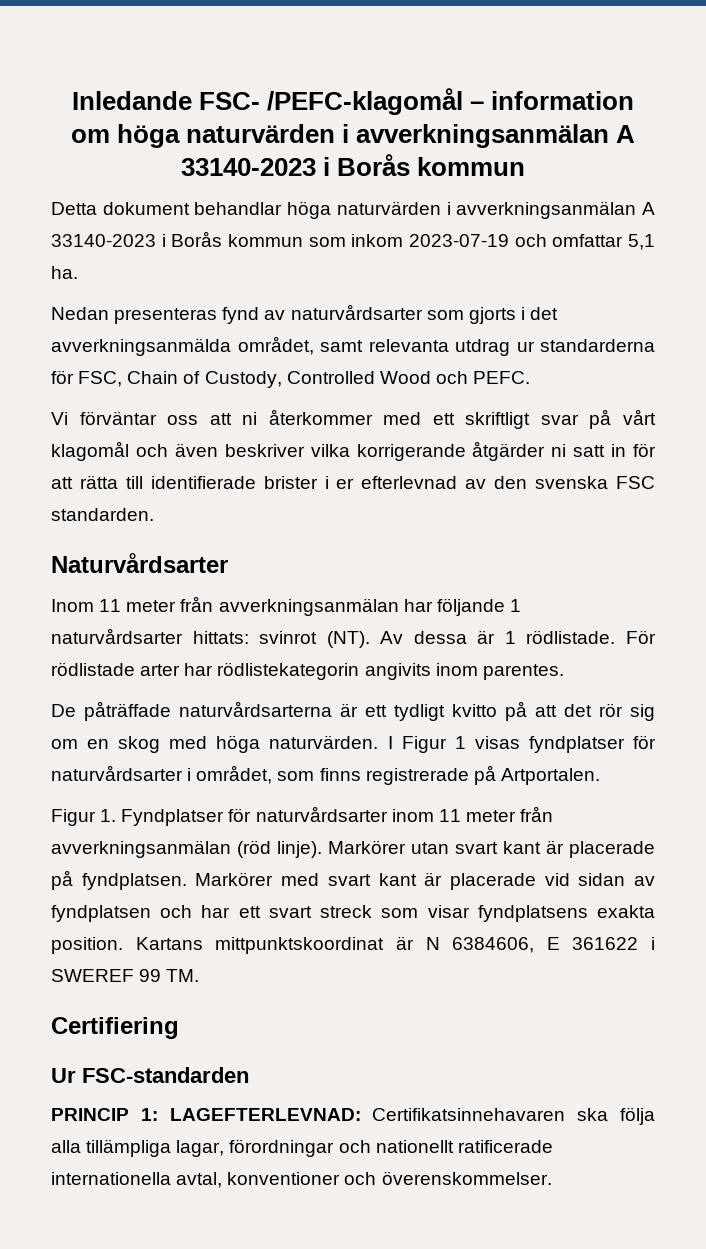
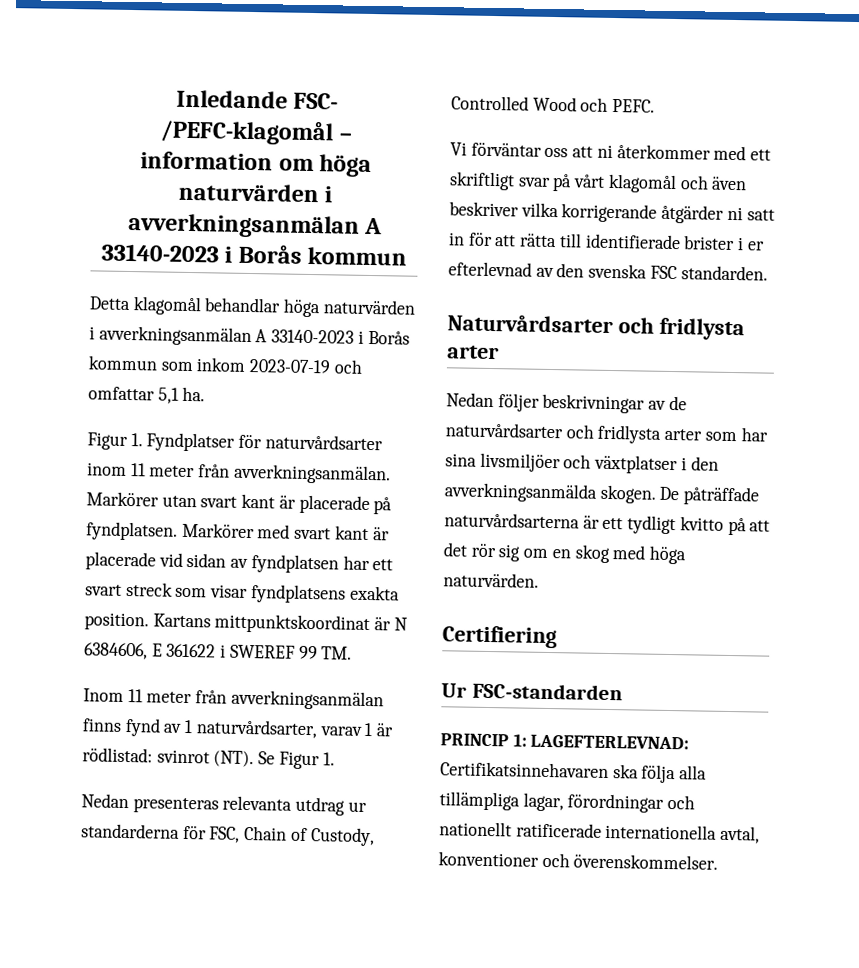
[102,202,190,215] dokument -> [132,296,202,316] klagomål
[51,304,559,324] [51,336,363,356] Nedan presenteras fynd av naturvårdsarter som gjorts i det avverkningsanmälda området, samt -> [87,432,383,452] [87,462,391,485] [86,491,393,515] [86,521,390,541] [85,551,394,574] [85,581,400,604] [84,612,408,635] [84,642,353,660] [83,688,384,711] [82,717,395,739] [82,747,335,770] [81,793,219,814] Figur 1. Fyndplatser för naturvårdsarter inom 11 meter från avverkningsanmälan. Markörer utan svart kant är placerade på fyndplatsen. Markörer med svart kant är placerade vid sidan av fyndplatsen har ett svart streck som visar fyndplatsens exakta position. Kartans mittpunktskoordinat är N 6384606, E 361622 i SWEREF 99 TM. // Inom 11 meter från avverkningsanmälan finns fynd av 1 naturvårdsarter, varav 1 är rödlistad: svinrot (NT). Se Figur 1. // Nedan presenteras
[51,596,521,616] [51,628,656,648] [51,662,564,680] // Inom 11 meter från avverkningsanmälan har följande 1 naturvårdsarter hittats: svinrot (NT). Av dessa är 1 rödlistade. För rödlistade arter har rödlistekategorin angivits inom parentes. // -> [617,317,745,341] [447,345,499,360] [446,392,687,414] [445,422,768,444] [445,452,719,475] [444,482,657,504] och fridlysta arter // Nedan följer beskrivningar av de naturvårdsarter och fridlysta arter som har sina livsmiljöer och växtplatser i den avverkningsanmälda skogen.
[387,735,656,753] [51,765,600,785] [51,806,554,826] [51,840,655,858] [51,870,655,890] [51,905,655,922] [51,936,655,954] [51,969,200,982] I Figur 1 visas fyndplatser för naturvårdsarter i området, som finns registrerade på Artportalen. // Figur 1. Fyndplatser för naturvårdsarter inom 11 meter från avverkningsanmälan (röd linje). Markörer utan svart kant är placerade på fyndplatsen. Markörer med svart kant är placerade vid sidan av fyndplatsen och har ett svart streck som visar fyndplatsens exakta position. Kartans mittpunktskoordinat är N 6384606, E 361622 i SWEREF 99 TM. -> (539, 580) none

